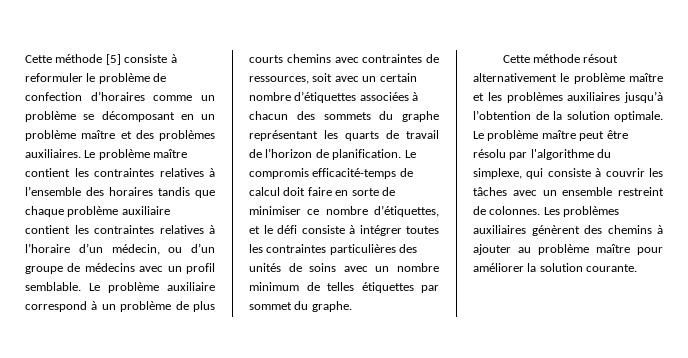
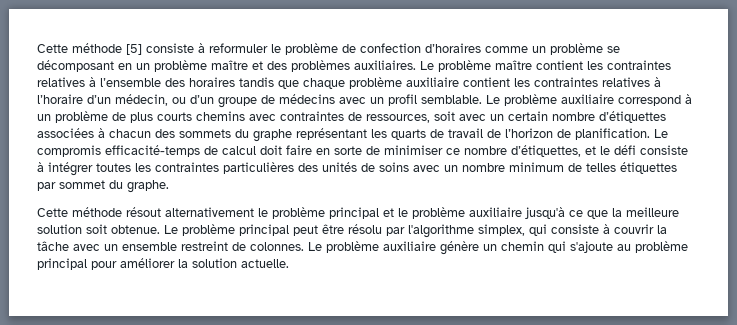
[629,73,663,82] [473,91,663,103] [473,110,663,122] [473,130,576,141] maître et les problèmes auxiliaires jusqu’à l’obtention de la solution optimale. Le problème maître -> [329,207,679,219] [37,224,289,236] principal et le problème auxiliaire jusqu'à ce que la meilleure solution soit obtenue. Le problème principal
[597,149,612,158] [473,168,522,179] du simplexe, -> [478,224,525,236] simplex,
[649,168,663,177] [473,187,507,196] les tâches -> [657,225,667,234] [37,241,69,251] la tâche
[543,206,620,217] [473,225,663,236] [473,244,511,255] Les problèmes auxiliaires génèrent des chemins à ajouter -> [308,241,613,255] Le problème auxiliaire génère un chemin qui s'ajoute
[596,244,630,253] maître -> [37,258,87,270] principal
[586,264,638,272] courante. -> [241,259,289,268] actuelle.

